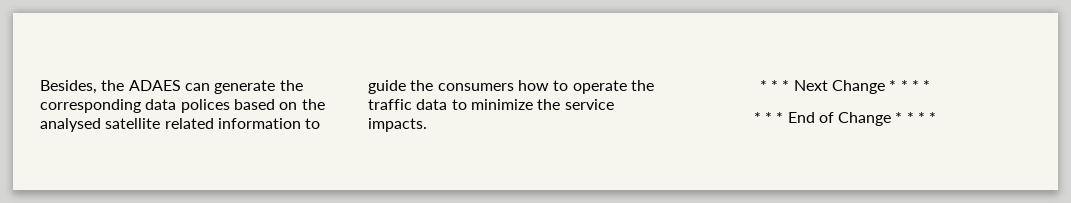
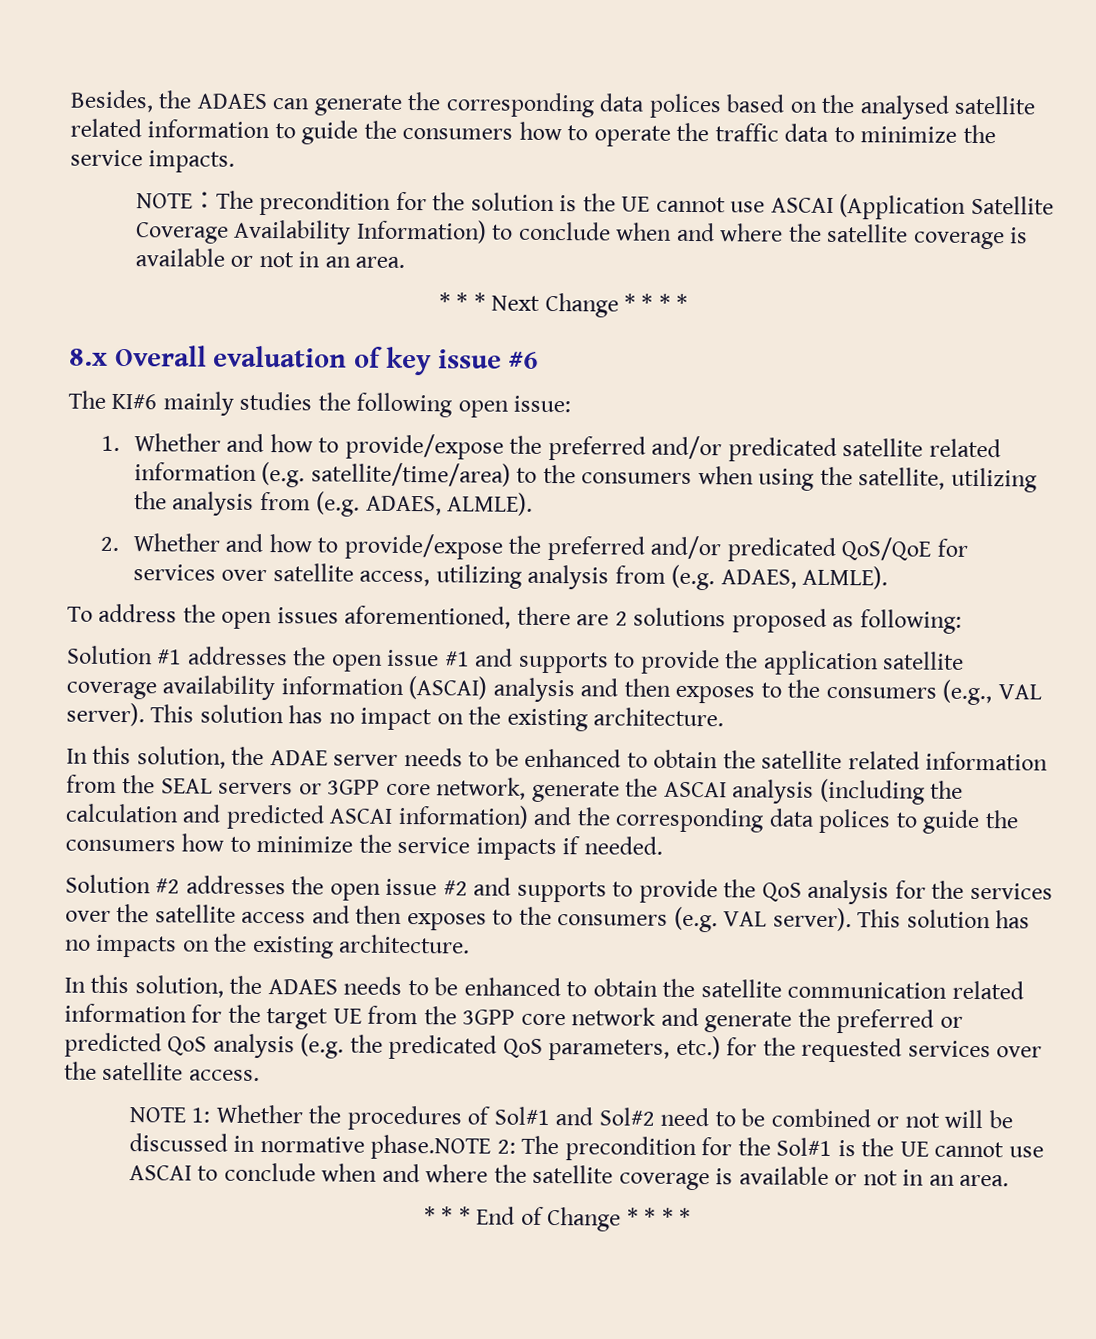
(427, 125) none -> [135,190,1054,220] [134,219,1029,250] [134,248,406,268] // NOTE：The precondition for the solution is the UE cannot use ASCAI (Application Satellite Coverage Availability Information) to conclude when and where the satellite coverage is available or not in an area.
(931, 85) none -> [69,344,540,376] [68,390,572,418] [100,433,1001,463] [133,461,1037,493] [133,491,534,517] [99,533,968,563] [132,563,889,591] [67,603,962,634] [67,645,965,676] [66,675,1042,706] [66,702,725,732] [66,745,1049,771] [66,774,964,805] [65,803,1019,835] [65,833,663,861] [65,874,1053,905] [65,903,1031,933] [65,933,471,959] [64,974,1024,1000] [64,1003,963,1034] [64,1032,1043,1063] [64,1061,260,1081] [128,1104,1013,1131] [128,1133,1044,1162] [128,1162,1010,1191] // 8.x Overall evaluation of key issue #6 // The KI#6 mainly studies the following open issue: // 1. Whether and how to provide/expose the preferred and/or predicated satellite related information (e.g. satellite/time/area) to the consumers when using the satellite, utilizing the analysis from (e.g. ADAES, ALMLE). // 2. Whether and how to provide/expose the preferred and/or predicated QoS/QoE for services over satellite access, utilizing analysis from (e.g. ADAES, ALMLE). // To address the open issues aforementioned, there are 2 solutions proposed as following: // Solution #1 addresses the open issue #1 and supports to provide the application satellite coverage availability information (ASCAI) analysis and then exposes to the consumers (e.g., VAL server). This solution has no impact on the existing architecture. // In this solution, the ADAE server needs to be enhanced to obtain the satellite related information from the SEAL servers or 3GPP core network, generate the ASCAI analysis (including the calculation and predicted ASCAI information) and the corresponding data polices to guide the consumers how to minimize the service impacts if needed. // Solution #2 addresses the open issue #2 and supports to provide the QoS analysis for the services over the satellite access and then exposes to the consumers (e.g. VAL server). This solution has no impacts on the existing architecture. // In this solution, the ADAES needs to be enhanced to obtain the satellite communication related information for the target UE from the 3GPP core network and generate the preferred or predicted QoS analysis (e.g. the predicated QoS parameters, etc.) for the requested services over the satellite access. // NOTE 1: Whether the procedures of Sol#1 and Sol#2 need to be combined or not will be discussed in normative phase.NOTE 2: The precondition for the Sol#1 is the UE cannot use ASCAI to conclude when and where the satellite coverage is available or not in an area.

